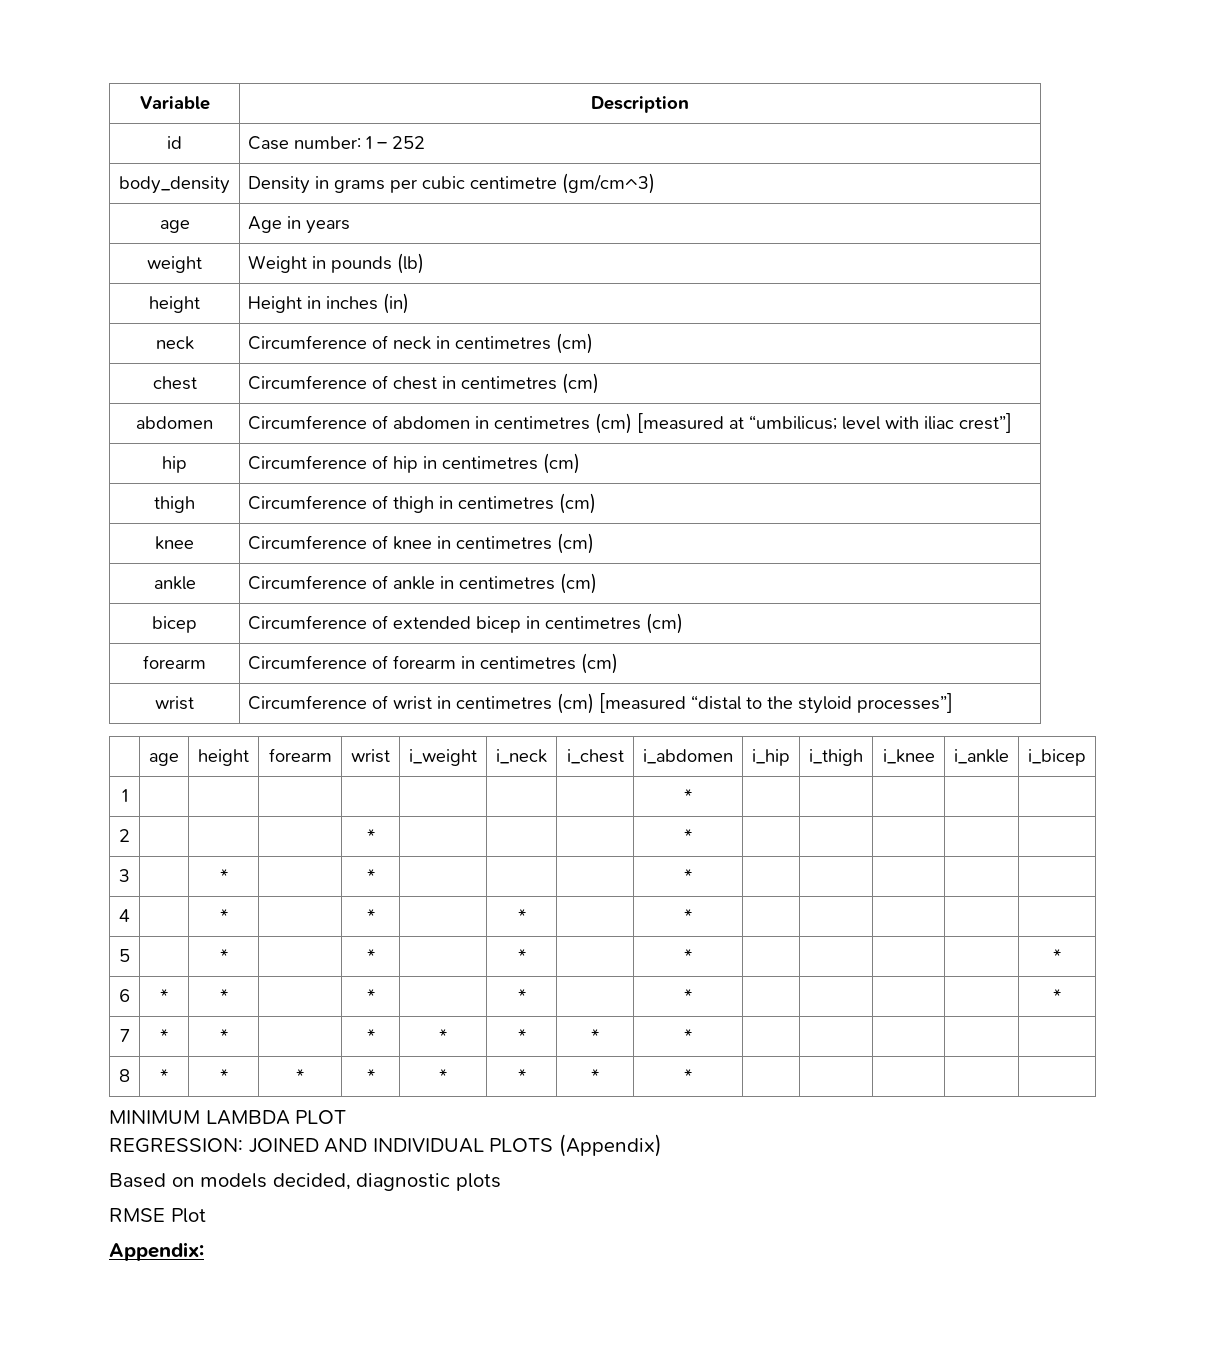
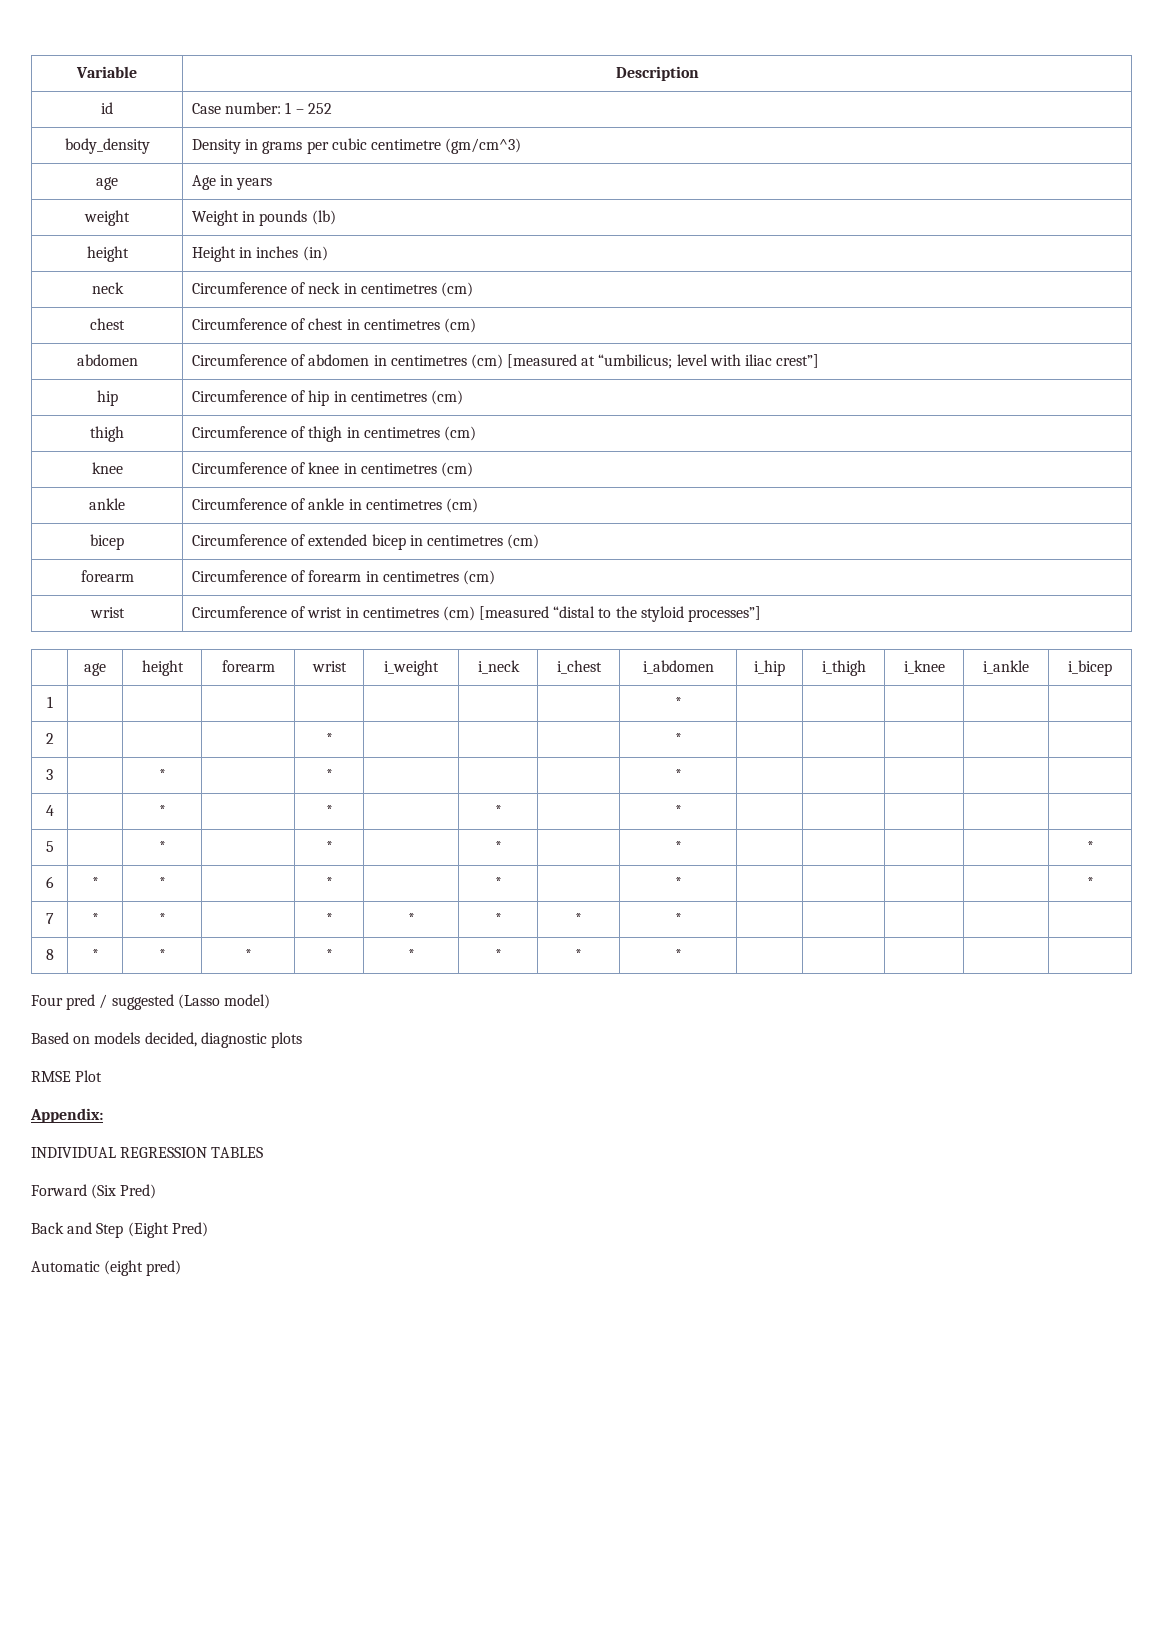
[109,1110,347,1125] [109,1134,662,1157] MINIMUM LAMBDA PLOT // REGRESSION: JOINED AND INDIVIDUAL PLOTS (Appendix) -> [31,994,270,1010] Four pred / suggested (Lasso model)
(204, 1251) none -> [31,1147,264,1158] [31,1184,157,1199] [31,1222,208,1238] [31,1260,182,1276] // INDIVIDUAL REGRESSION TABLES // Forward (Six Pred) // Back and Step (Eight Pred) // Automatic (eight pred)

